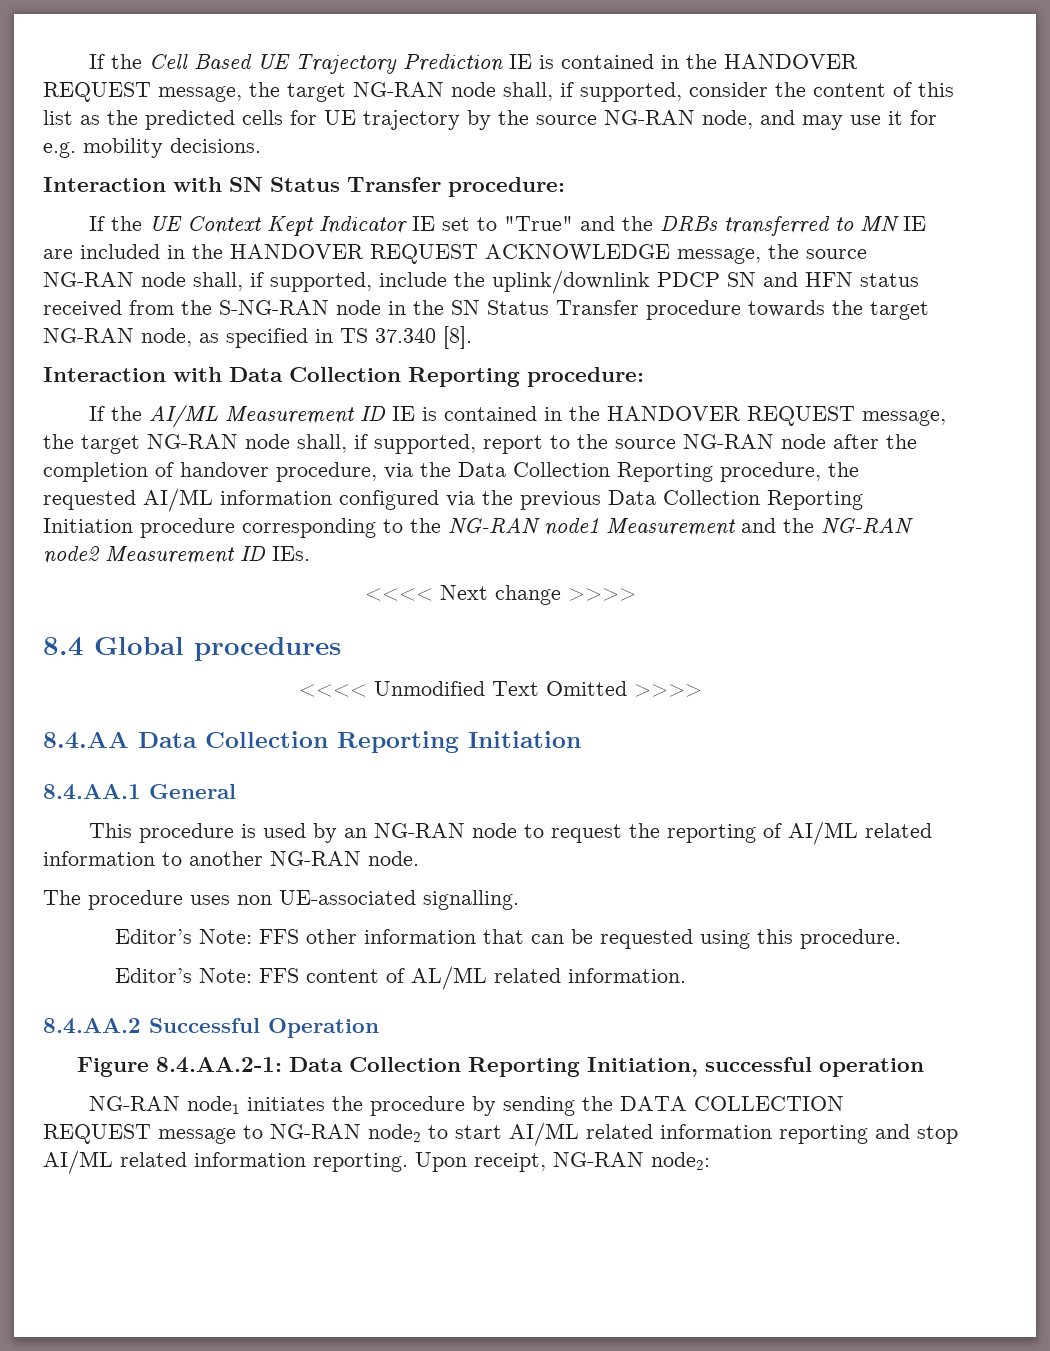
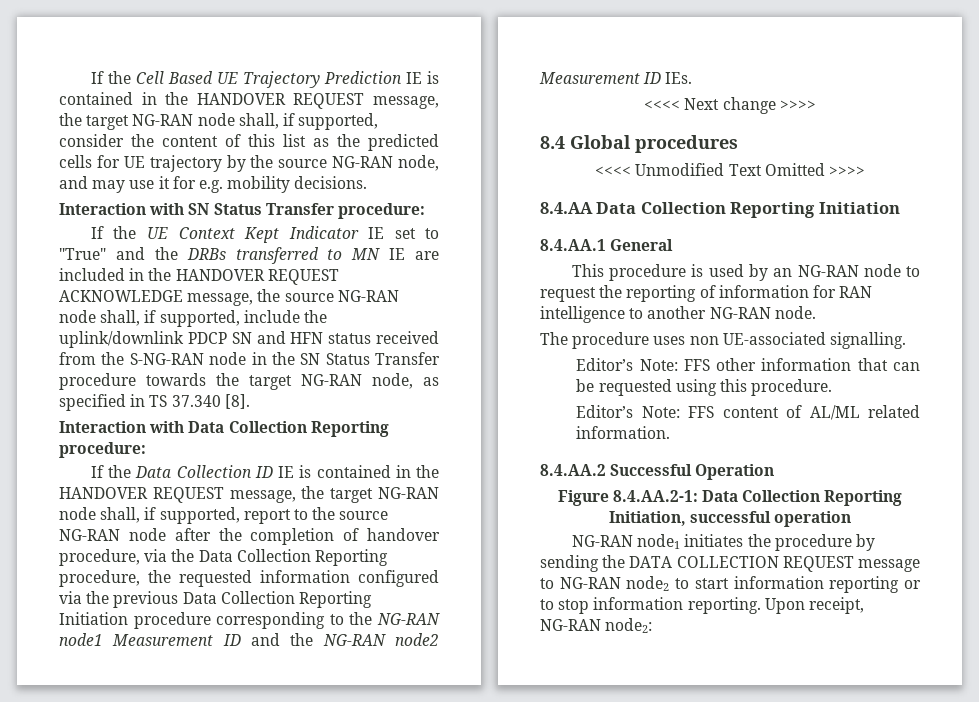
[148,404,355,428] AI/ML Measurement -> [135,465,252,478] Data Collection
[143,488,213,512] AI/ML -> (252, 578) none
(736, 527) none -> [222,634,241,646] ID
[787,821,932,845] [43,851,155,866] AI/ML related information -> [718,285,873,298] [540,306,625,323] information for RAN intelligence
[509,1122,958,1146] [43,1150,187,1174] AI/ML related information reporting and stop AI/ML related -> [733,576,921,593] [540,599,590,614] information reporting or to stop

